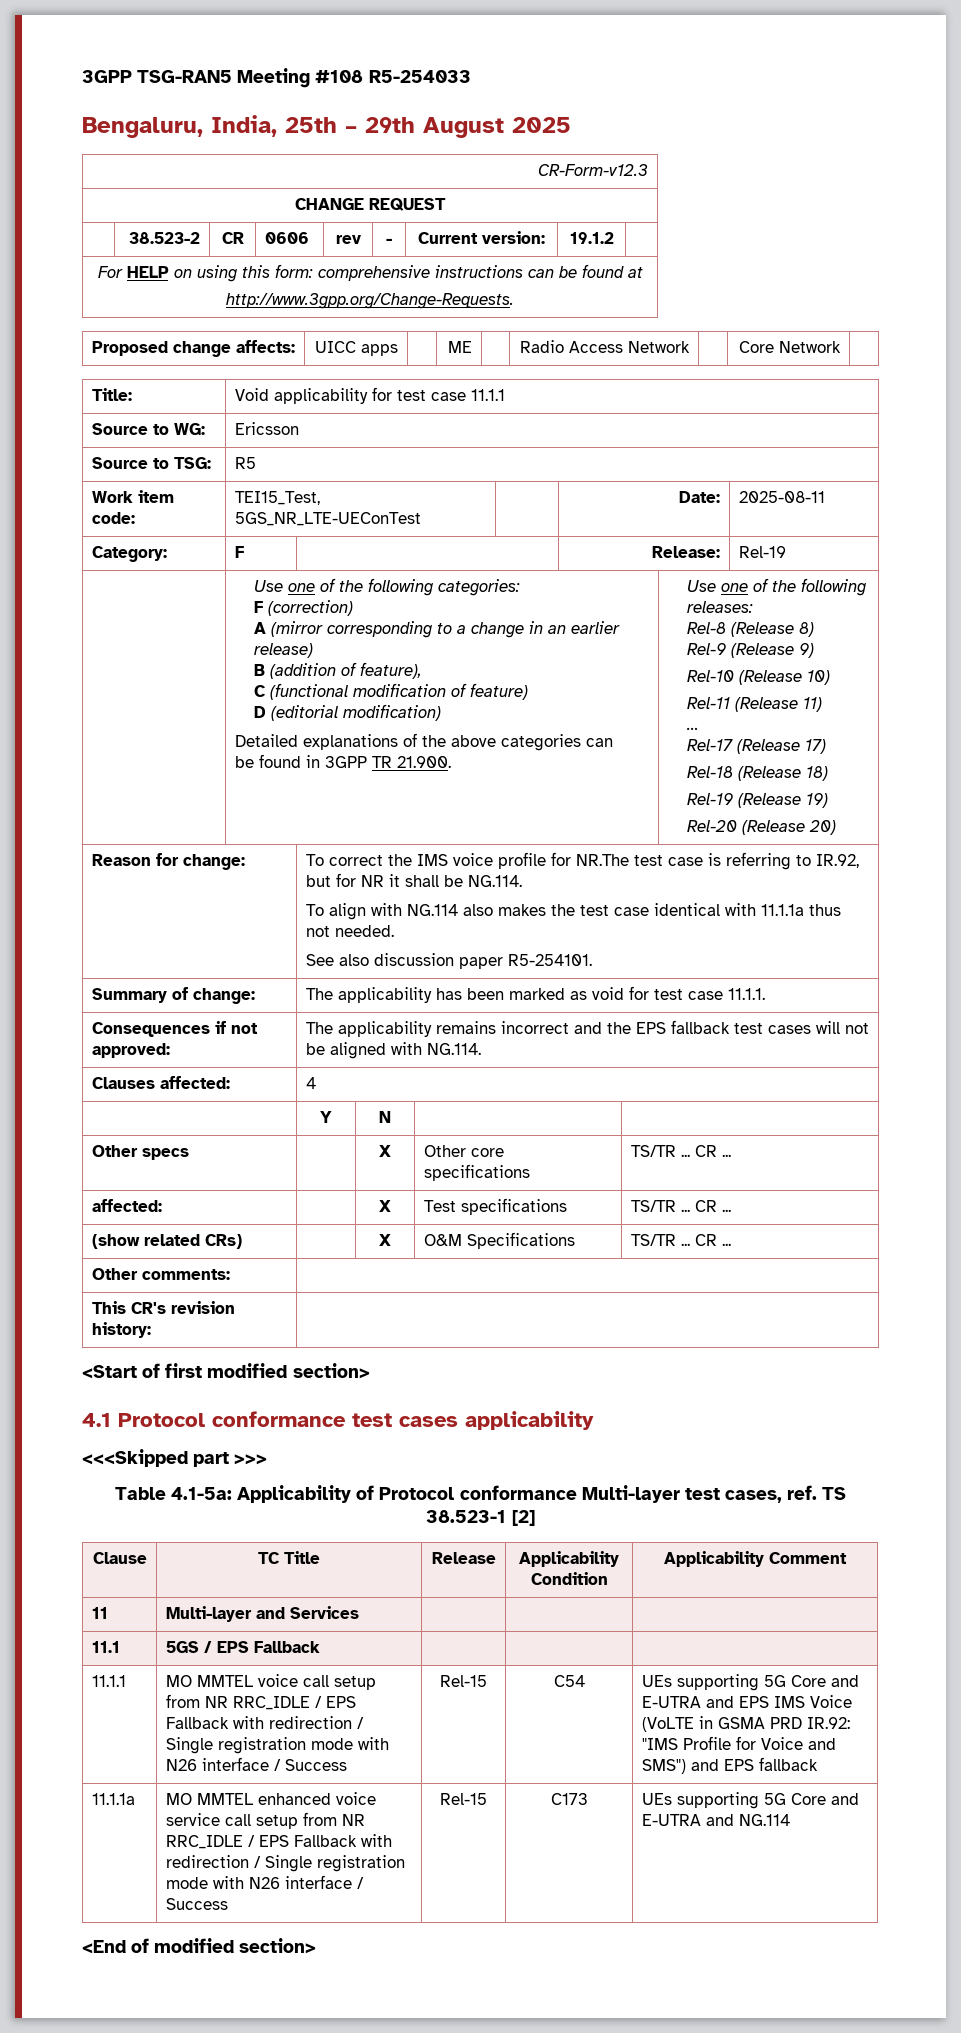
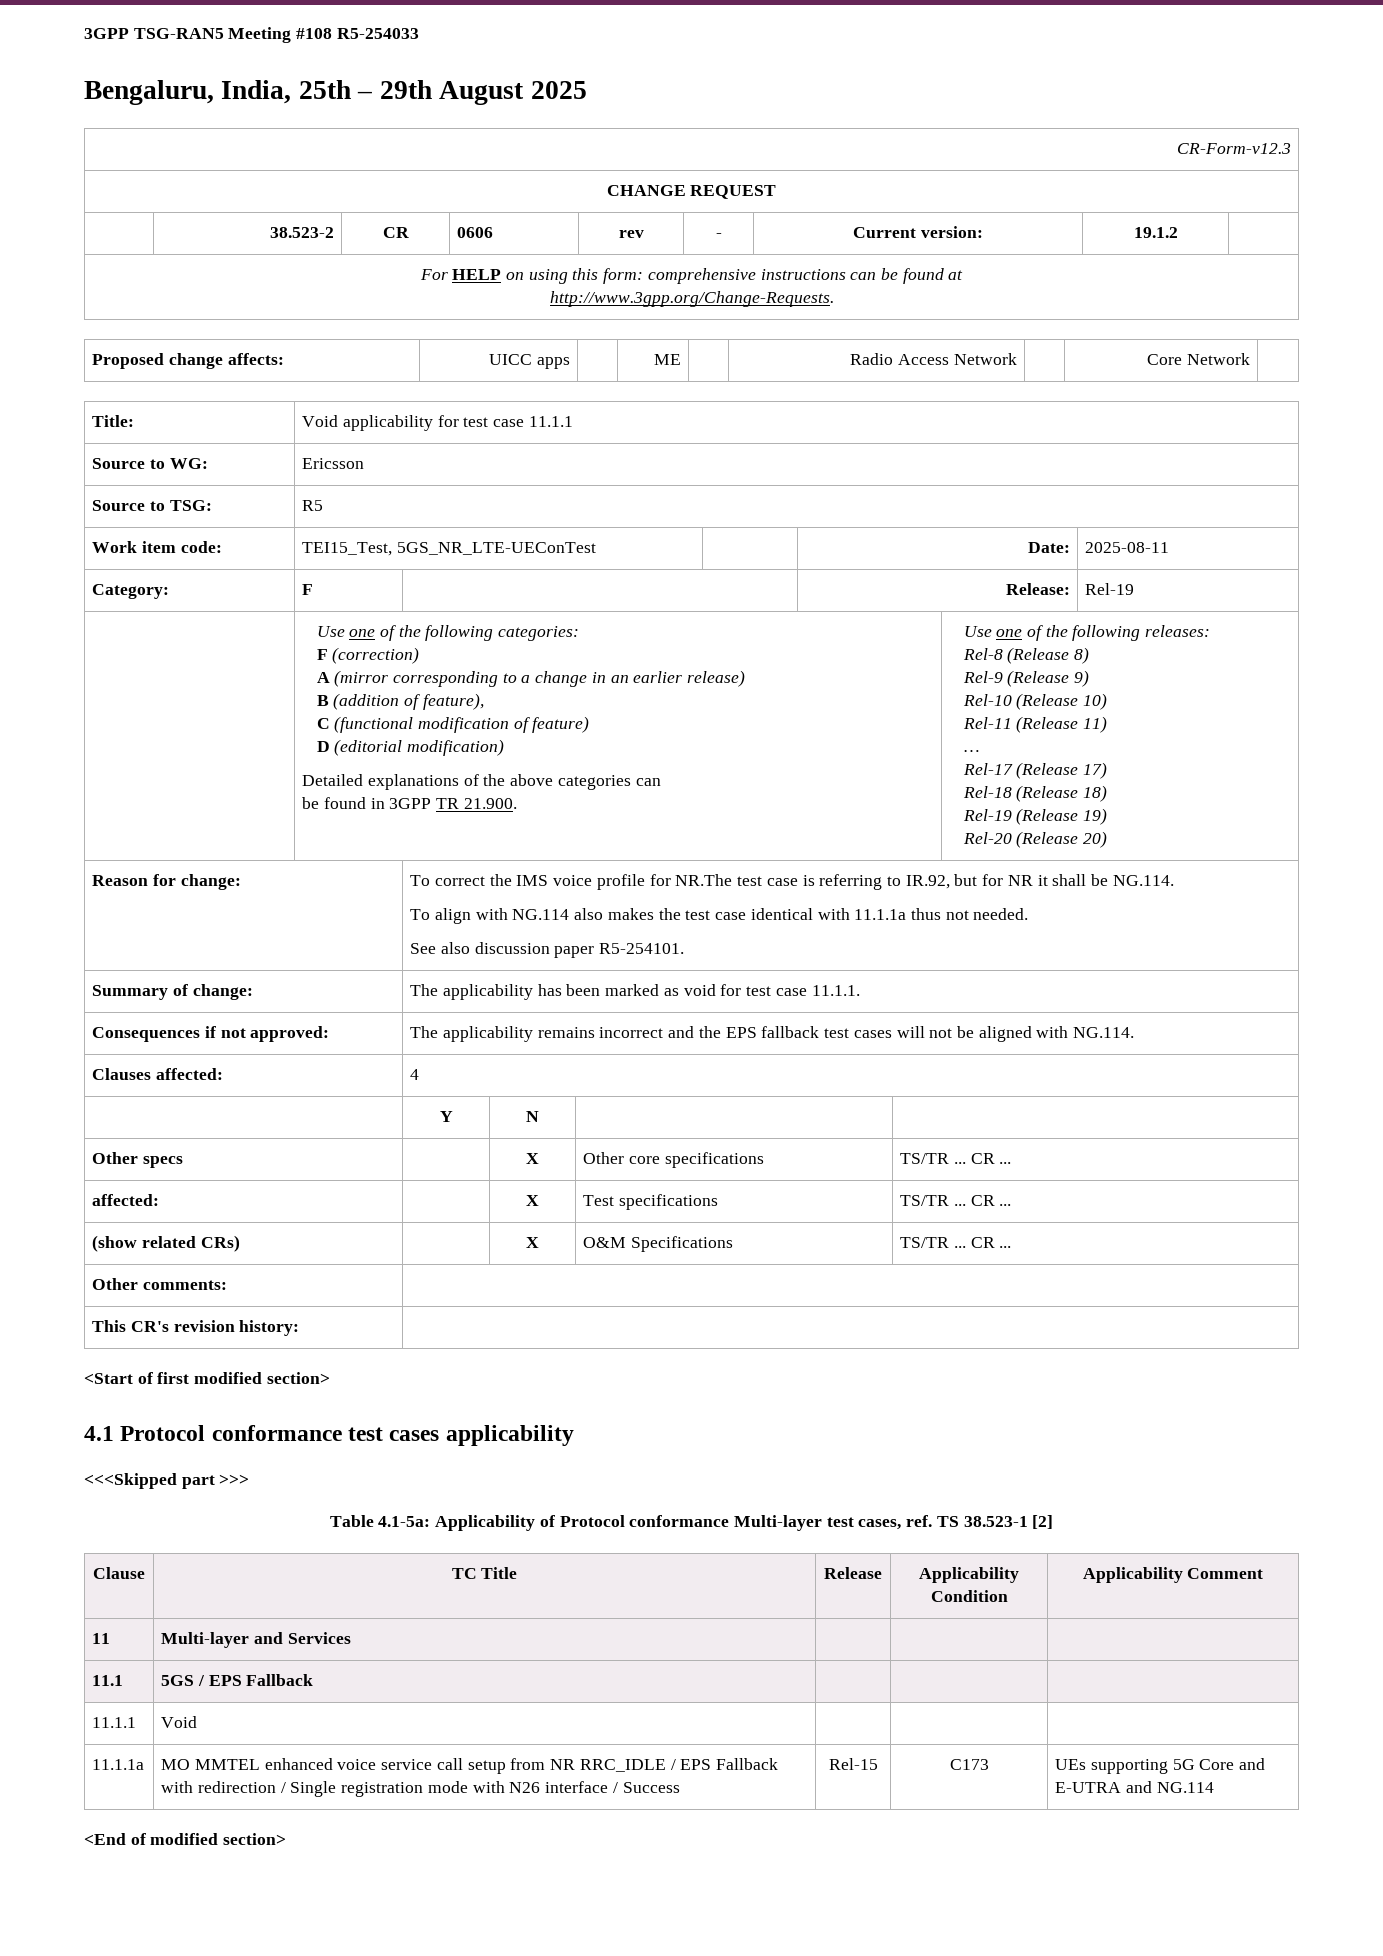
[165,1674,376,1690] [165,1694,356,1710] [165,1716,364,1729] [165,1737,389,1754] [165,1757,347,1771] [440,1675,487,1687] [553,1675,585,1687] [641,1674,859,1691] [641,1695,852,1708] [641,1716,850,1732] [641,1736,836,1750] [641,1757,818,1774] MO MMTEL voice call setup from NR RRC_IDLE / EPS Fallback with redirection / Single registration mode with N26 interface / Success | Rel-15 | C54 | UEs supporting 5G Core and E-UTRA and EPS IMS Voice (VoLTE in GSMA PRD IR.92: "IMS Profile for Voice and SMS") and EPS fallback -> [161,1716,198,1728] Void | | |

